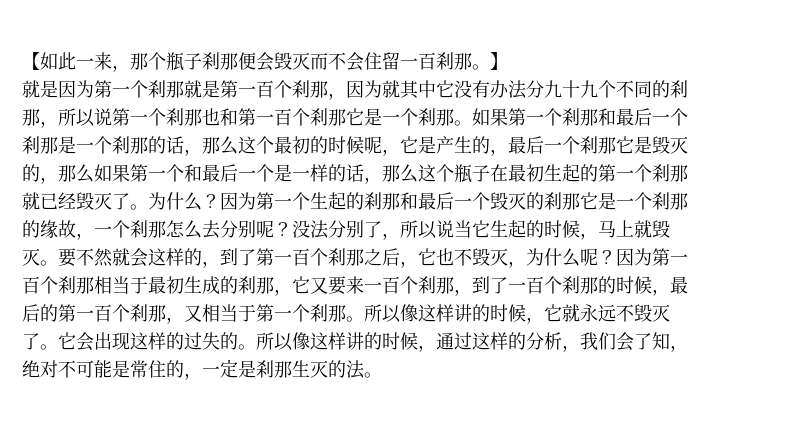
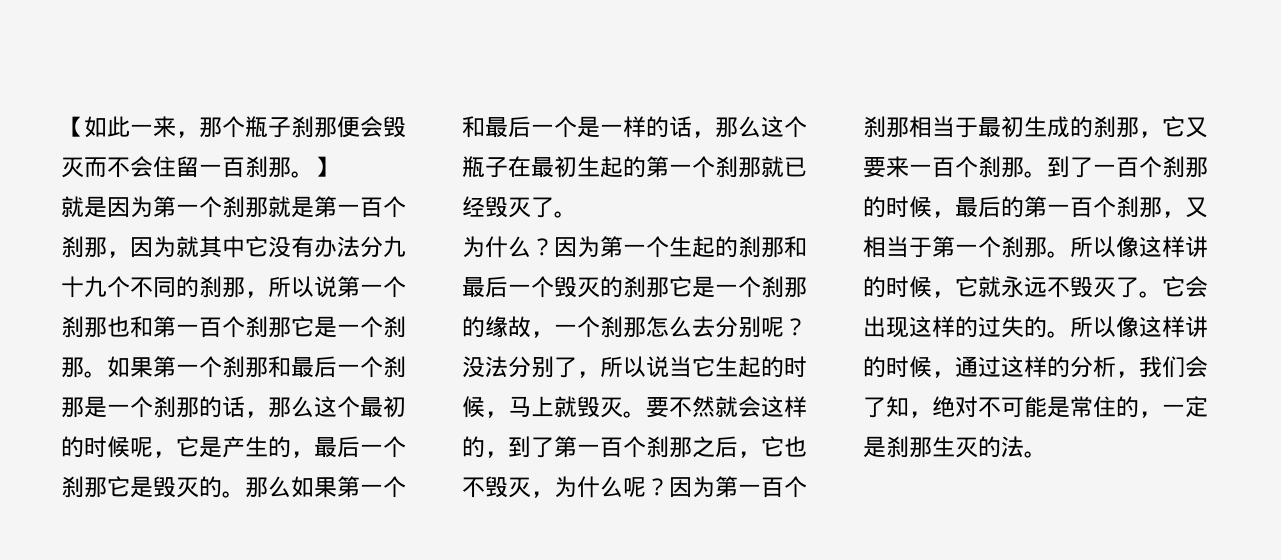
[40,177,58,184] ， -> [222,491,245,498] 。
(148, 207) none -> (577, 214) //
[454,289,472,296] ， -> [1024,171,1047,178] 。

